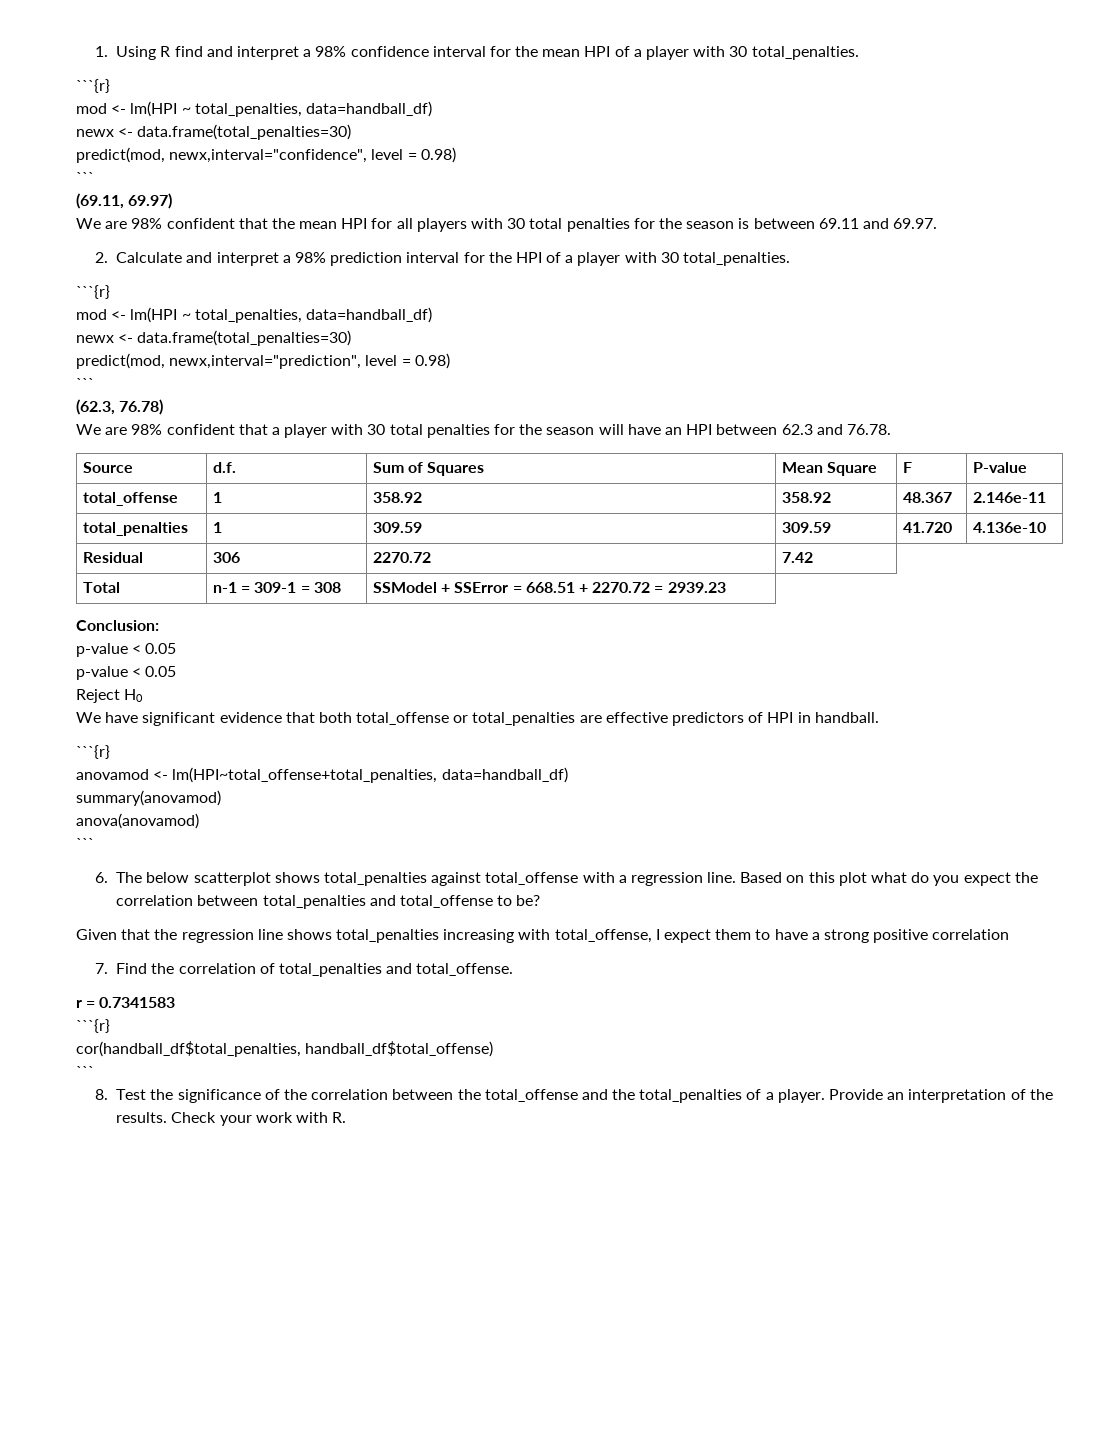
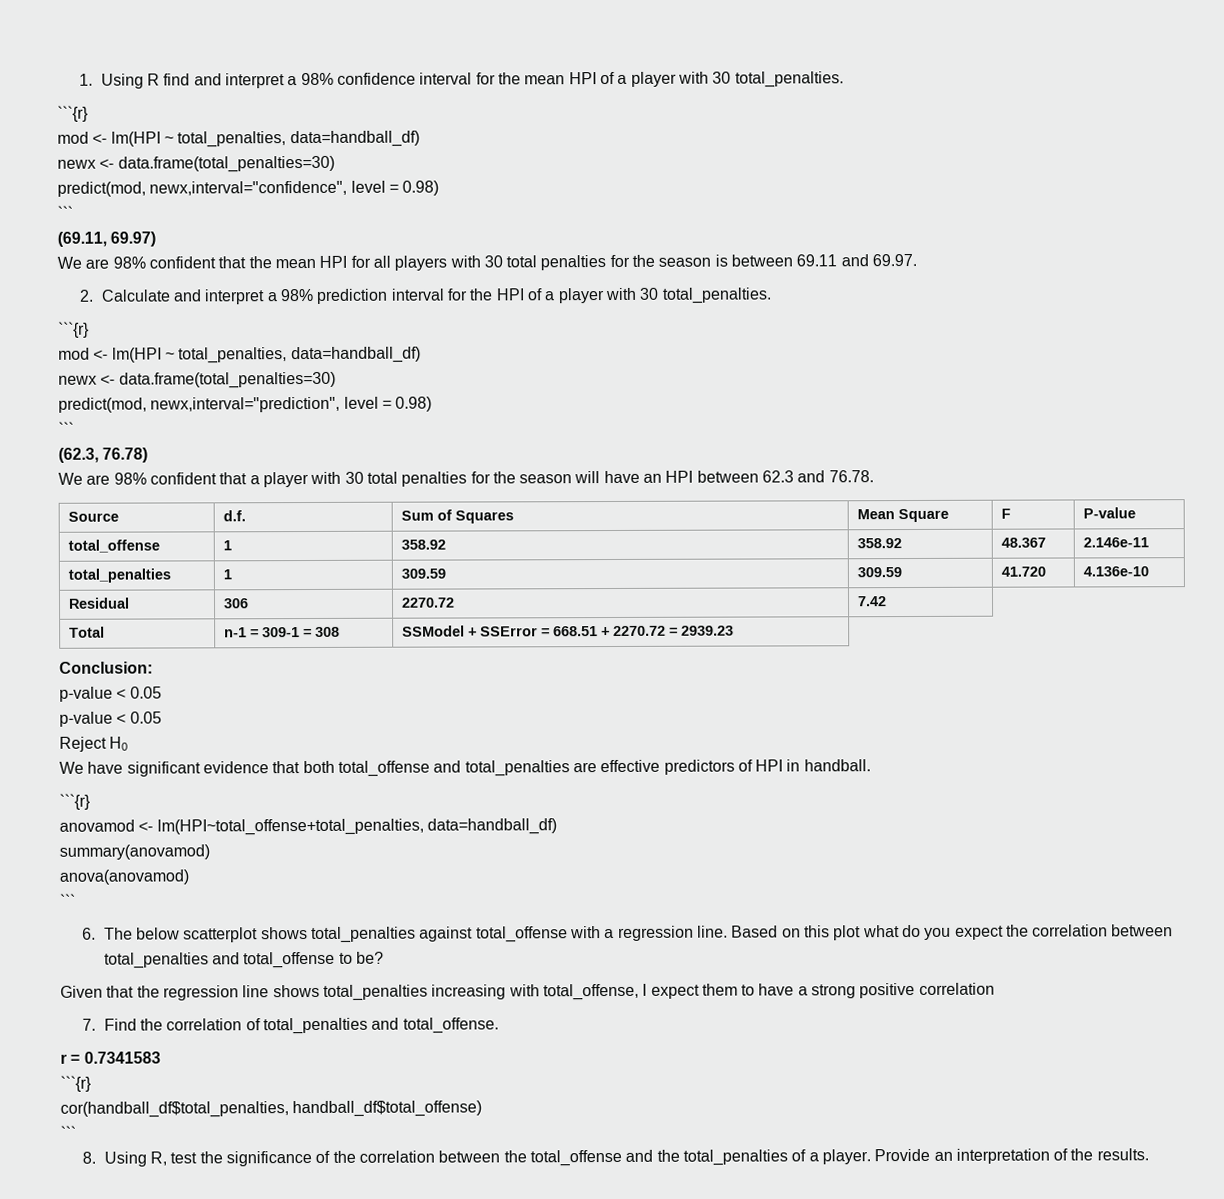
[453,715,469,723] or -> [433,760,462,773] and
[116,1089,147,1100] Test -> [103,1151,198,1167] Using R, test
[171,1112,347,1126] Check your work with R. -> (1149, 1154) none

